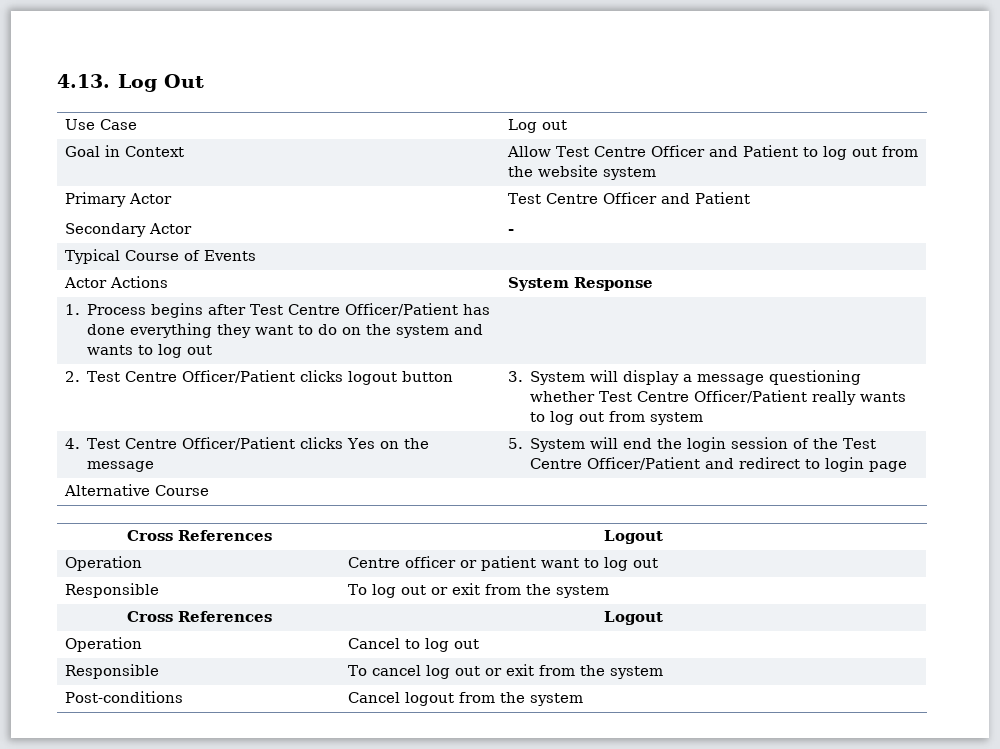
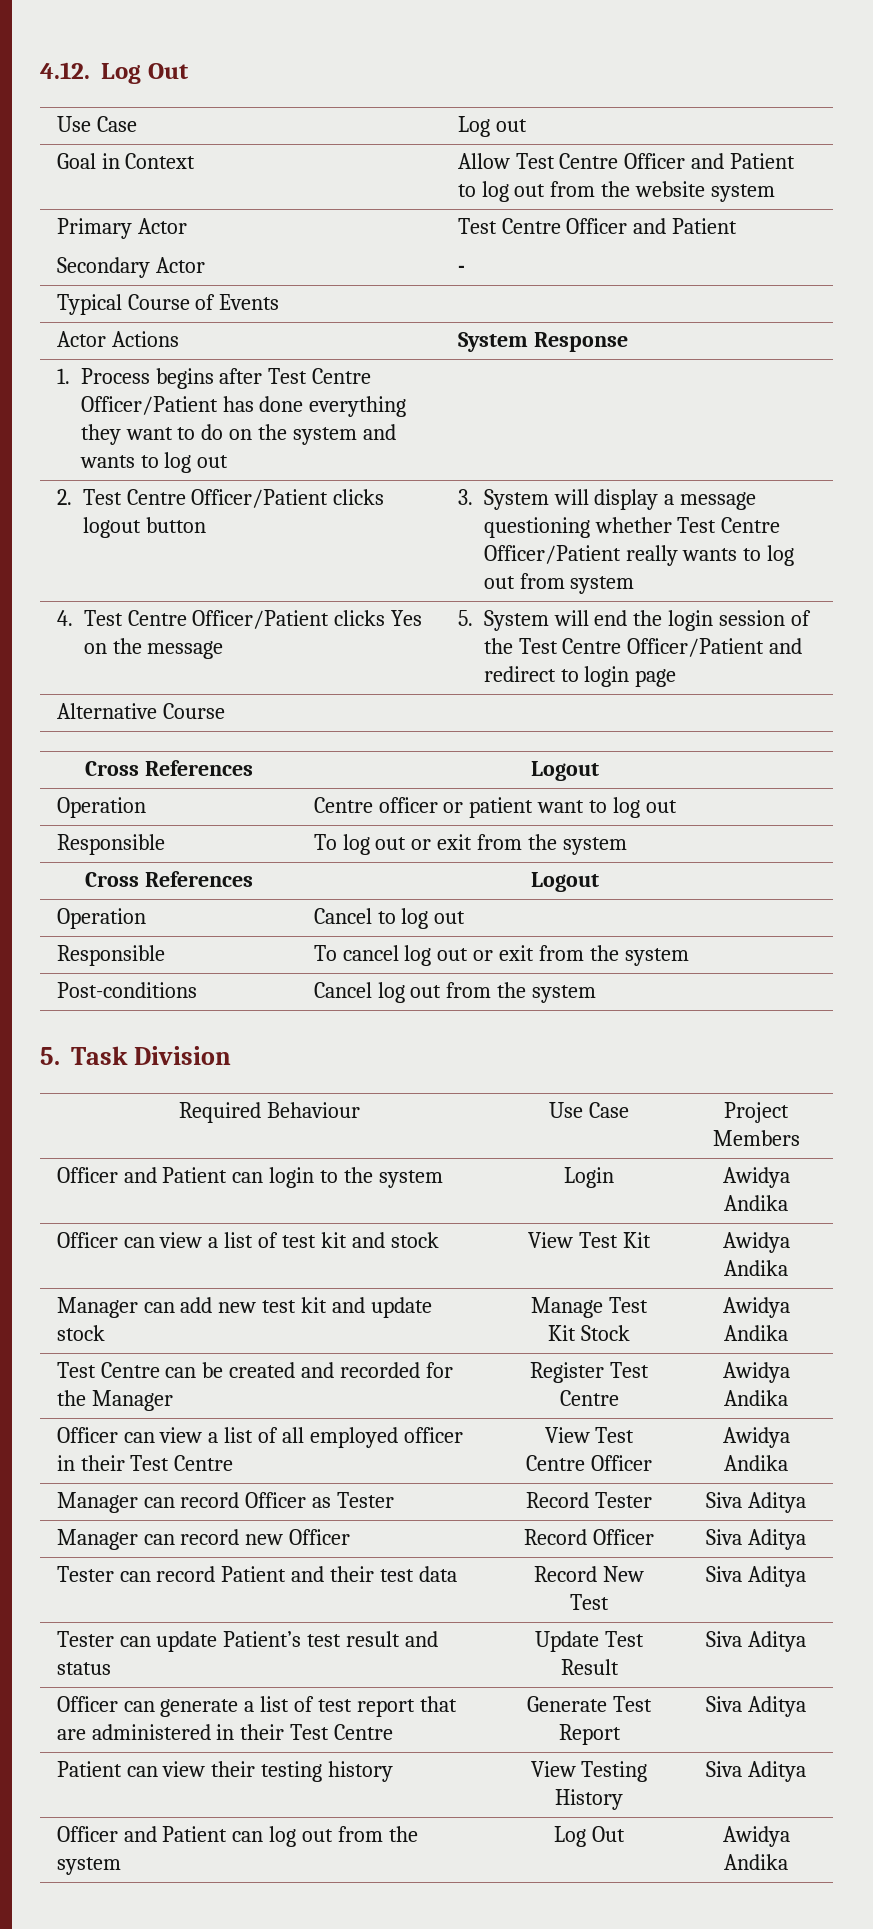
[57,74,110,88] 4.13. -> [40,62,90,79] 4.12.
[404,692,583,706] logout from the system -> [377,982,597,1003] [40,1046,231,1065] [179,1102,360,1123] [549,1102,629,1118] [724,1102,789,1123] [712,1130,800,1146] [56,1167,444,1188] [564,1167,614,1188] [722,1167,790,1188] [724,1195,788,1211] [56,1232,440,1248] [528,1232,651,1248] [722,1232,790,1253] [724,1260,788,1276] [56,1297,433,1318] [56,1325,105,1341] [531,1297,648,1318] [548,1325,630,1341] [722,1297,790,1318] [724,1325,788,1341] [56,1362,454,1378] [56,1390,173,1411] [530,1362,649,1383] [559,1390,619,1406] [722,1362,790,1383] [724,1390,788,1406] [56,1427,464,1448] [56,1455,234,1471] [544,1427,635,1443] [526,1455,652,1471] [722,1427,790,1448] [724,1455,788,1471] [56,1492,395,1513] [526,1492,652,1508] [706,1492,806,1513] [56,1529,351,1550] [524,1529,654,1545] [706,1529,806,1550] [56,1566,458,1582] [534,1566,644,1582] [570,1594,609,1610] [706,1566,806,1587] [56,1631,439,1652] [56,1662,111,1675] [535,1631,644,1652] [560,1659,619,1675] [706,1631,806,1652] [56,1696,458,1717] [56,1724,394,1740] [527,1696,652,1712] [558,1724,621,1745] [706,1696,806,1717] [56,1761,394,1782] [530,1761,648,1782] [555,1789,623,1810] [706,1761,806,1782] [56,1826,419,1847] [56,1857,121,1875] [554,1826,625,1847] [722,1826,790,1847] [724,1854,788,1870] log out from the system // 5. Task Division // Required Behaviour | Use Case | Project Members // Officer and Patient can login to the system | Login | Awidya Andika // Officer can view a list of test kit and stock | View Test Kit | Awidya Andika // Manager can add new test kit and update stock | Manage Test Kit Stock | Awidya Andika // Test Centre can be created and recorded for the Manager | Register Test Centre | Awidya Andika // Officer can view a list of all employed officer in their Test Centre | View Test Centre Officer | Awidya Andika // Manager can record Officer as Tester | Record Tester | Siva Aditya // Manager can record new Officer | Record Officer | Siva Aditya // Tester can record Patient and their test data | Record New Test | Siva Aditya // Tester can update Patient’s test result and status | Update Test Result | Siva Aditya // Officer can generate a list of test report that are administered in their Test Centre | Generate Test Report | Siva Aditya // Patient can view their testing history | View Testing History | Siva Aditya // Officer and Patient can log out from the system | Log Out | Awidya Andika

